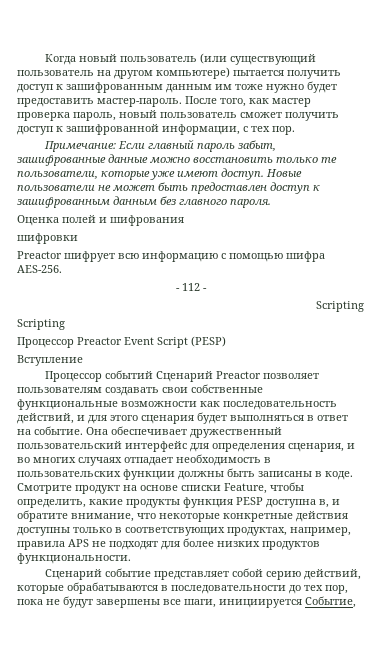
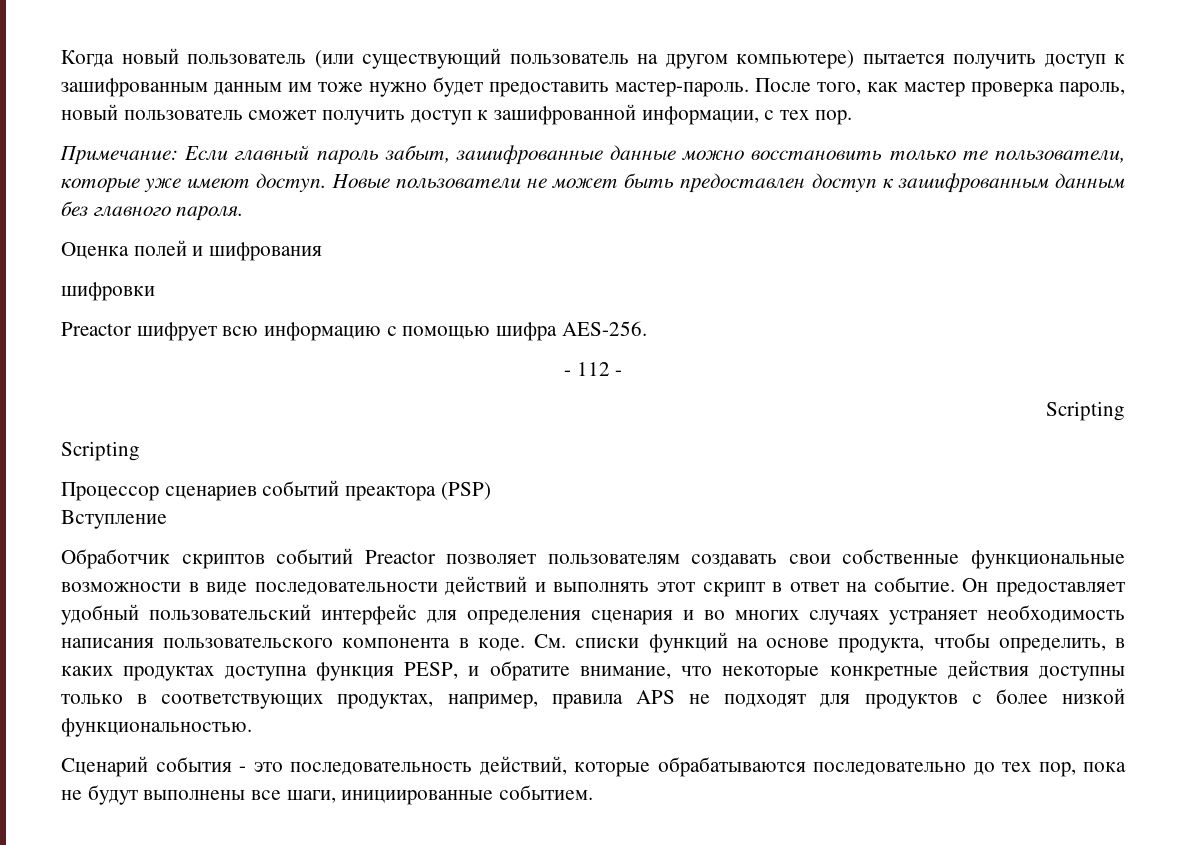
[77,336,226,348] [17,355,83,366] [44,370,213,382] Preactor Event Script (PESP) // Вступление // Процессор событий Сценарий -> [164,480,491,501] [61,510,167,529] [61,548,354,569] сценариев событий преактора (PSP) // Вступление // Обработчик скриптов событий
[200,401,337,410] [17,412,304,424] как последовательность действий, и для этого сценария будет выполняться -> [188,576,765,597] в виде последовательности действий и выполнять этот скрипт
[86,426,282,438] Она обеспечивает дружественный -> [962,578,1125,597] [61,604,139,625] Он предоставляет удобный
[288,443,344,452] сценария, -> [591,610,673,625] сценария
[124,454,271,466] [17,468,353,480] [17,482,304,494] [17,497,329,508] отпадает необходимость в пользовательских функции должны быть записаны в коде. Смотрите продукт на основе списки Feature, чтобы определить, какие продукты функция PESP доступна в, -> [889,605,1125,625] [61,632,1126,653] [61,662,458,681] устраняет необходимость написания пользовательского компонента в коде. См. списки функций на основе продукта, чтобы определить, в каких продуктах доступна функция PESP,
[183,538,320,550] [17,553,131,564] [44,568,301,580] более низких продуктов функциональности. // Сценарий событие представляет собой серию -> [864,688,1126,709] [61,718,252,737] [61,756,472,777] продуктов с более низкой функциональностью. // Сценарий события - это последовательность
[161,585,286,594] в последовательности -> [813,762,966,775] последовательно
[96,599,160,608] завершены -> [143,790,246,800] выполнены
[219,596,356,608] инициируется Событие, -> [341,785,594,805] инициированные событием.

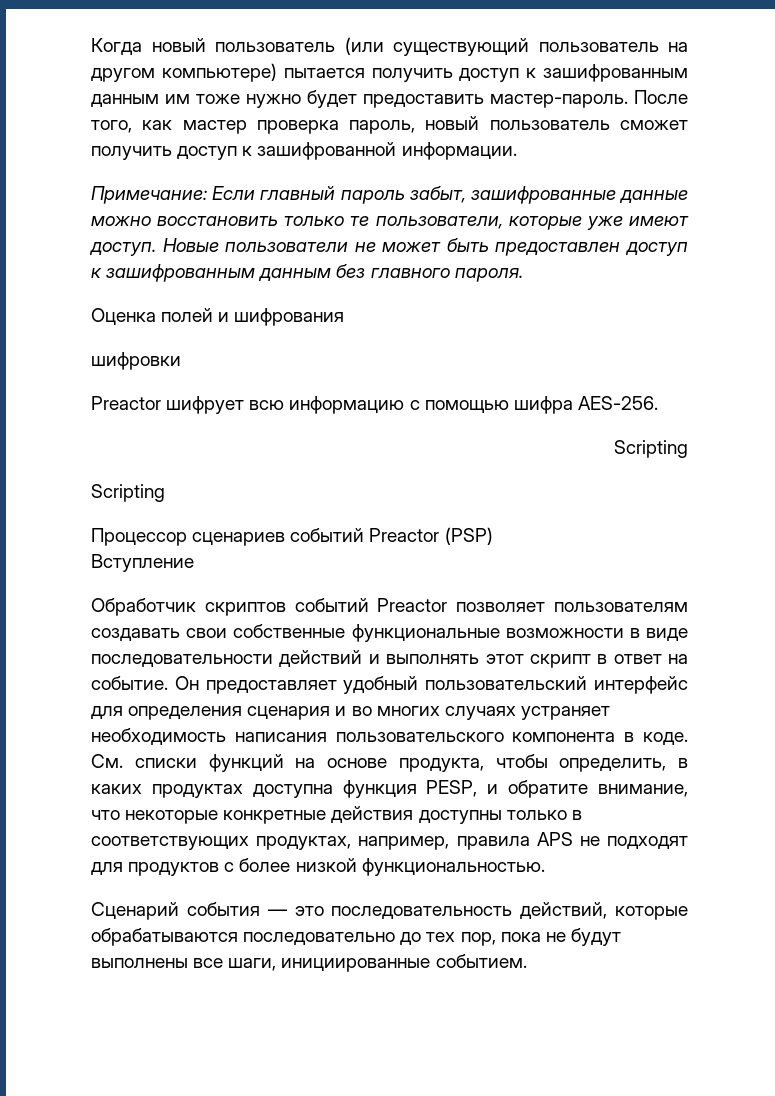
[641,106,852,125] информации, с тех пор. -> [401,142,517,160] информации.
[563,362,623,376] // - 112 - -> (658, 403) none
[345,486,437,501] преактора -> [369,528,440,542] Preactor
[239,766,246,772] - -> [267,909,287,916] —

